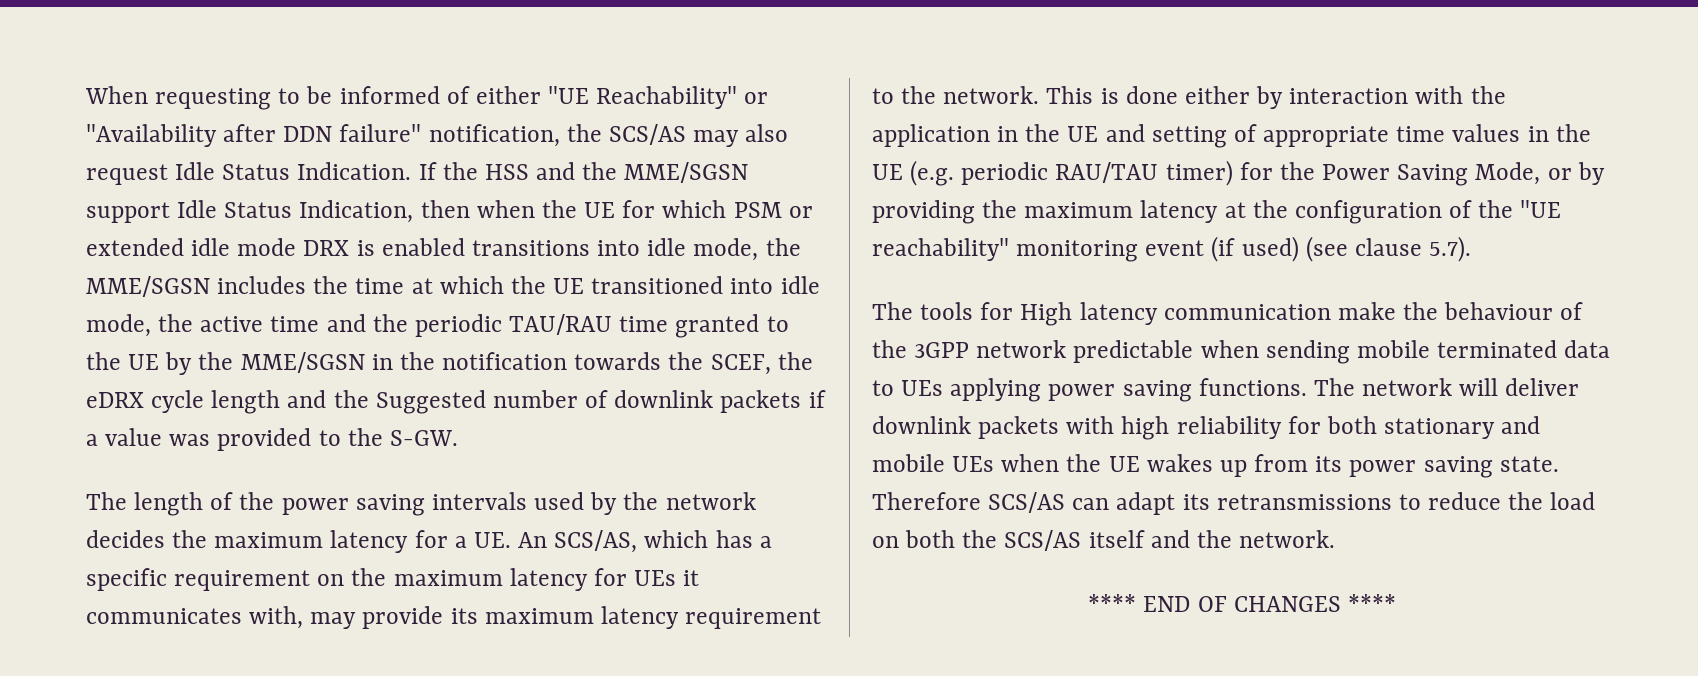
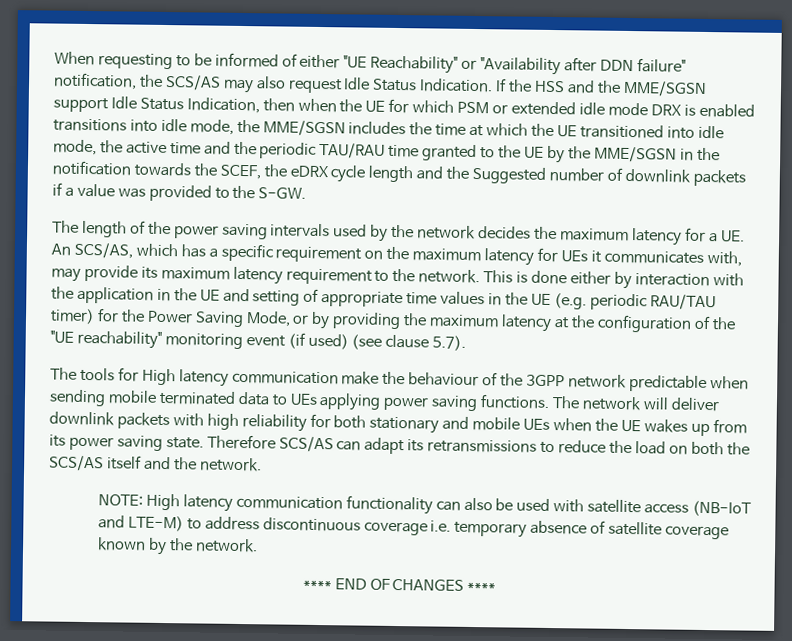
(1336, 539) none -> [98,493,752,517] [98,515,730,540] [98,537,258,556] // NOTE: High latency communication functionality can also be used with satellite access (NB-IoT and LTE-M) to address discontinuous coverage i.e. temporary absence of satellite coverage known by the network.

